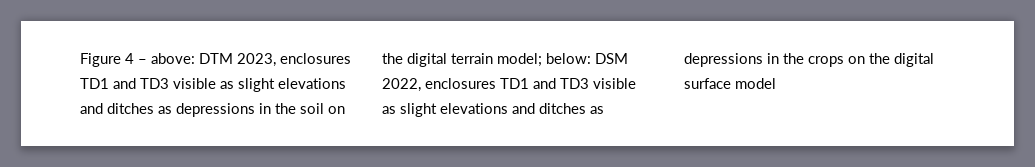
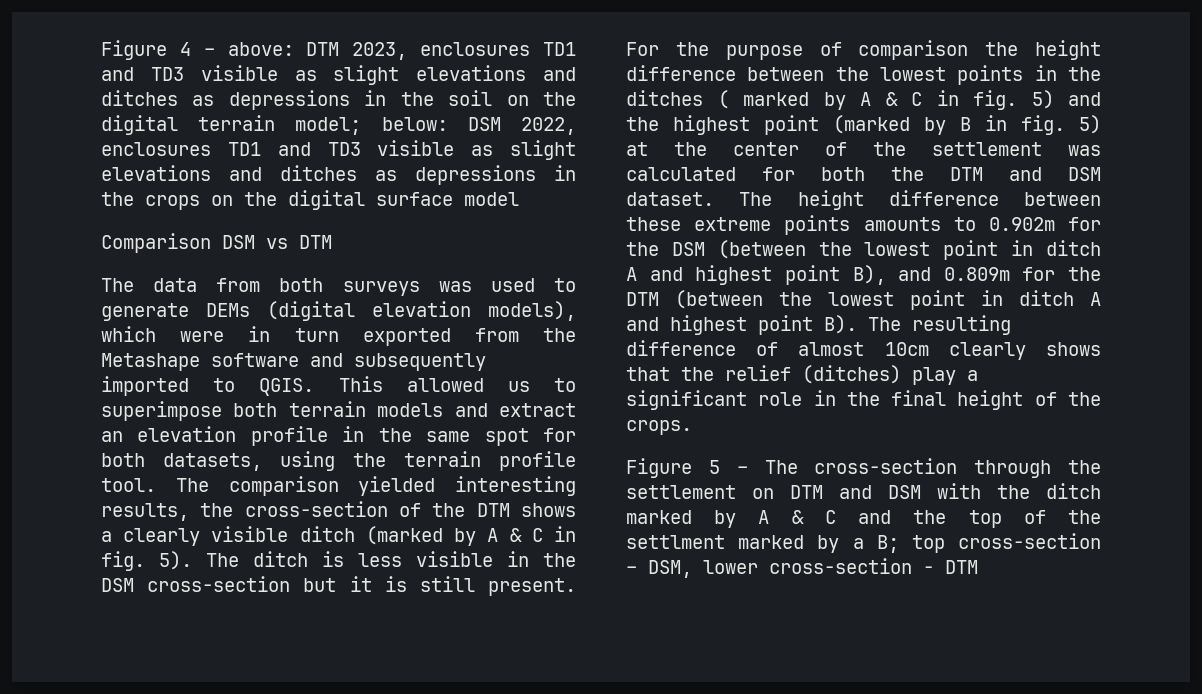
(776, 83) none -> [101,233,332,253] [101,278,576,296] [101,301,576,321] [101,326,576,346] [101,353,486,371] [101,376,576,396] [101,401,576,421] [101,426,576,446] [101,451,576,471] [101,476,576,496] [101,501,576,521] [101,526,576,546] [101,551,576,571] [101,576,576,596] [626,40,1101,60] [626,65,1101,85] [626,90,1101,110] [626,115,1101,135] [626,142,1101,156] [626,167,1101,181] [626,190,1101,210] [626,215,1101,235] [626,240,1101,260] [626,265,1101,285] [626,290,1101,310] [626,315,1011,335] [626,340,1101,360] [626,365,978,385] [626,390,1101,410] [626,420,692,435] [626,458,1101,478] [626,483,1101,499] [626,510,1101,528] [626,533,1101,553] [626,558,978,578] // Comparison DSM vs DTM // The data from both surveys was used to generate DEMs (digital elevation models), which were in turn exported from the Metashape software and subsequently imported to QGIS. This allowed us to superimpose both terrain models and extract an elevation profile in the same spot for both datasets, using the terrain profile tool. The comparison yielded interesting results, the cross-section of the DTM shows a clearly visible ditch (marked by A & C in fig. 5). The ditch is less visible in the DSM cross-section but it is still present. For the purpose of comparison the height difference between the lowest points in the ditches ( marked by A & C in fig. 5) and the highest point (marked by B in fig. 5) at the center of the settlement was calculated for both the DTM and DSM dataset. The height difference between these extreme points amounts to 0.902m for the DSM (between the lowest point in ditch A and highest point B), and 0.809m for the DTM (between the lowest point in ditch A and highest point B). The resulting difference of almost 10cm clearly shows that the relief (ditches) play a significant role in the final height of the crops. // Figure 5 – The cross-section through the settlement on DTM and DSM with the ditch marked by A & C and the top of the settlment marked by a B; top cross-section – DSM, lower cross-section - DTM

